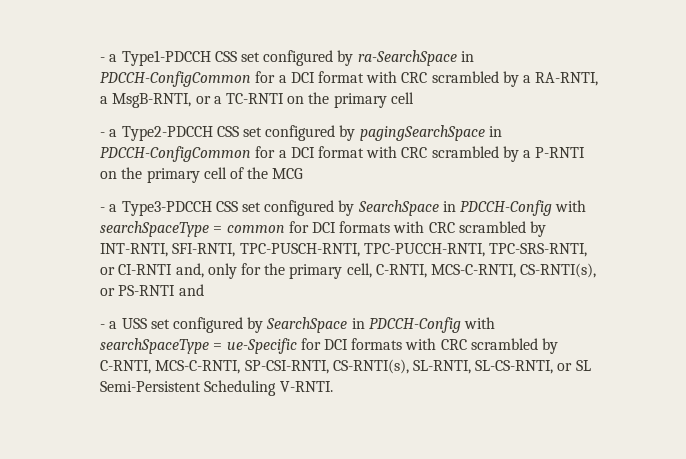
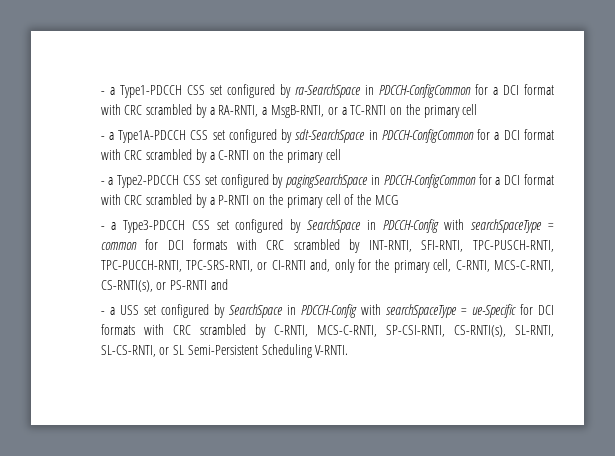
(414, 98) none -> [100,129,555,143] [100,149,341,163] // - a Type1A-PDCCH CSS set configured by sdt-SearchSpace in PDCCH-ConfigCommon for a DCI format with CRC scrambled by a C-RNTI on the primary cell

